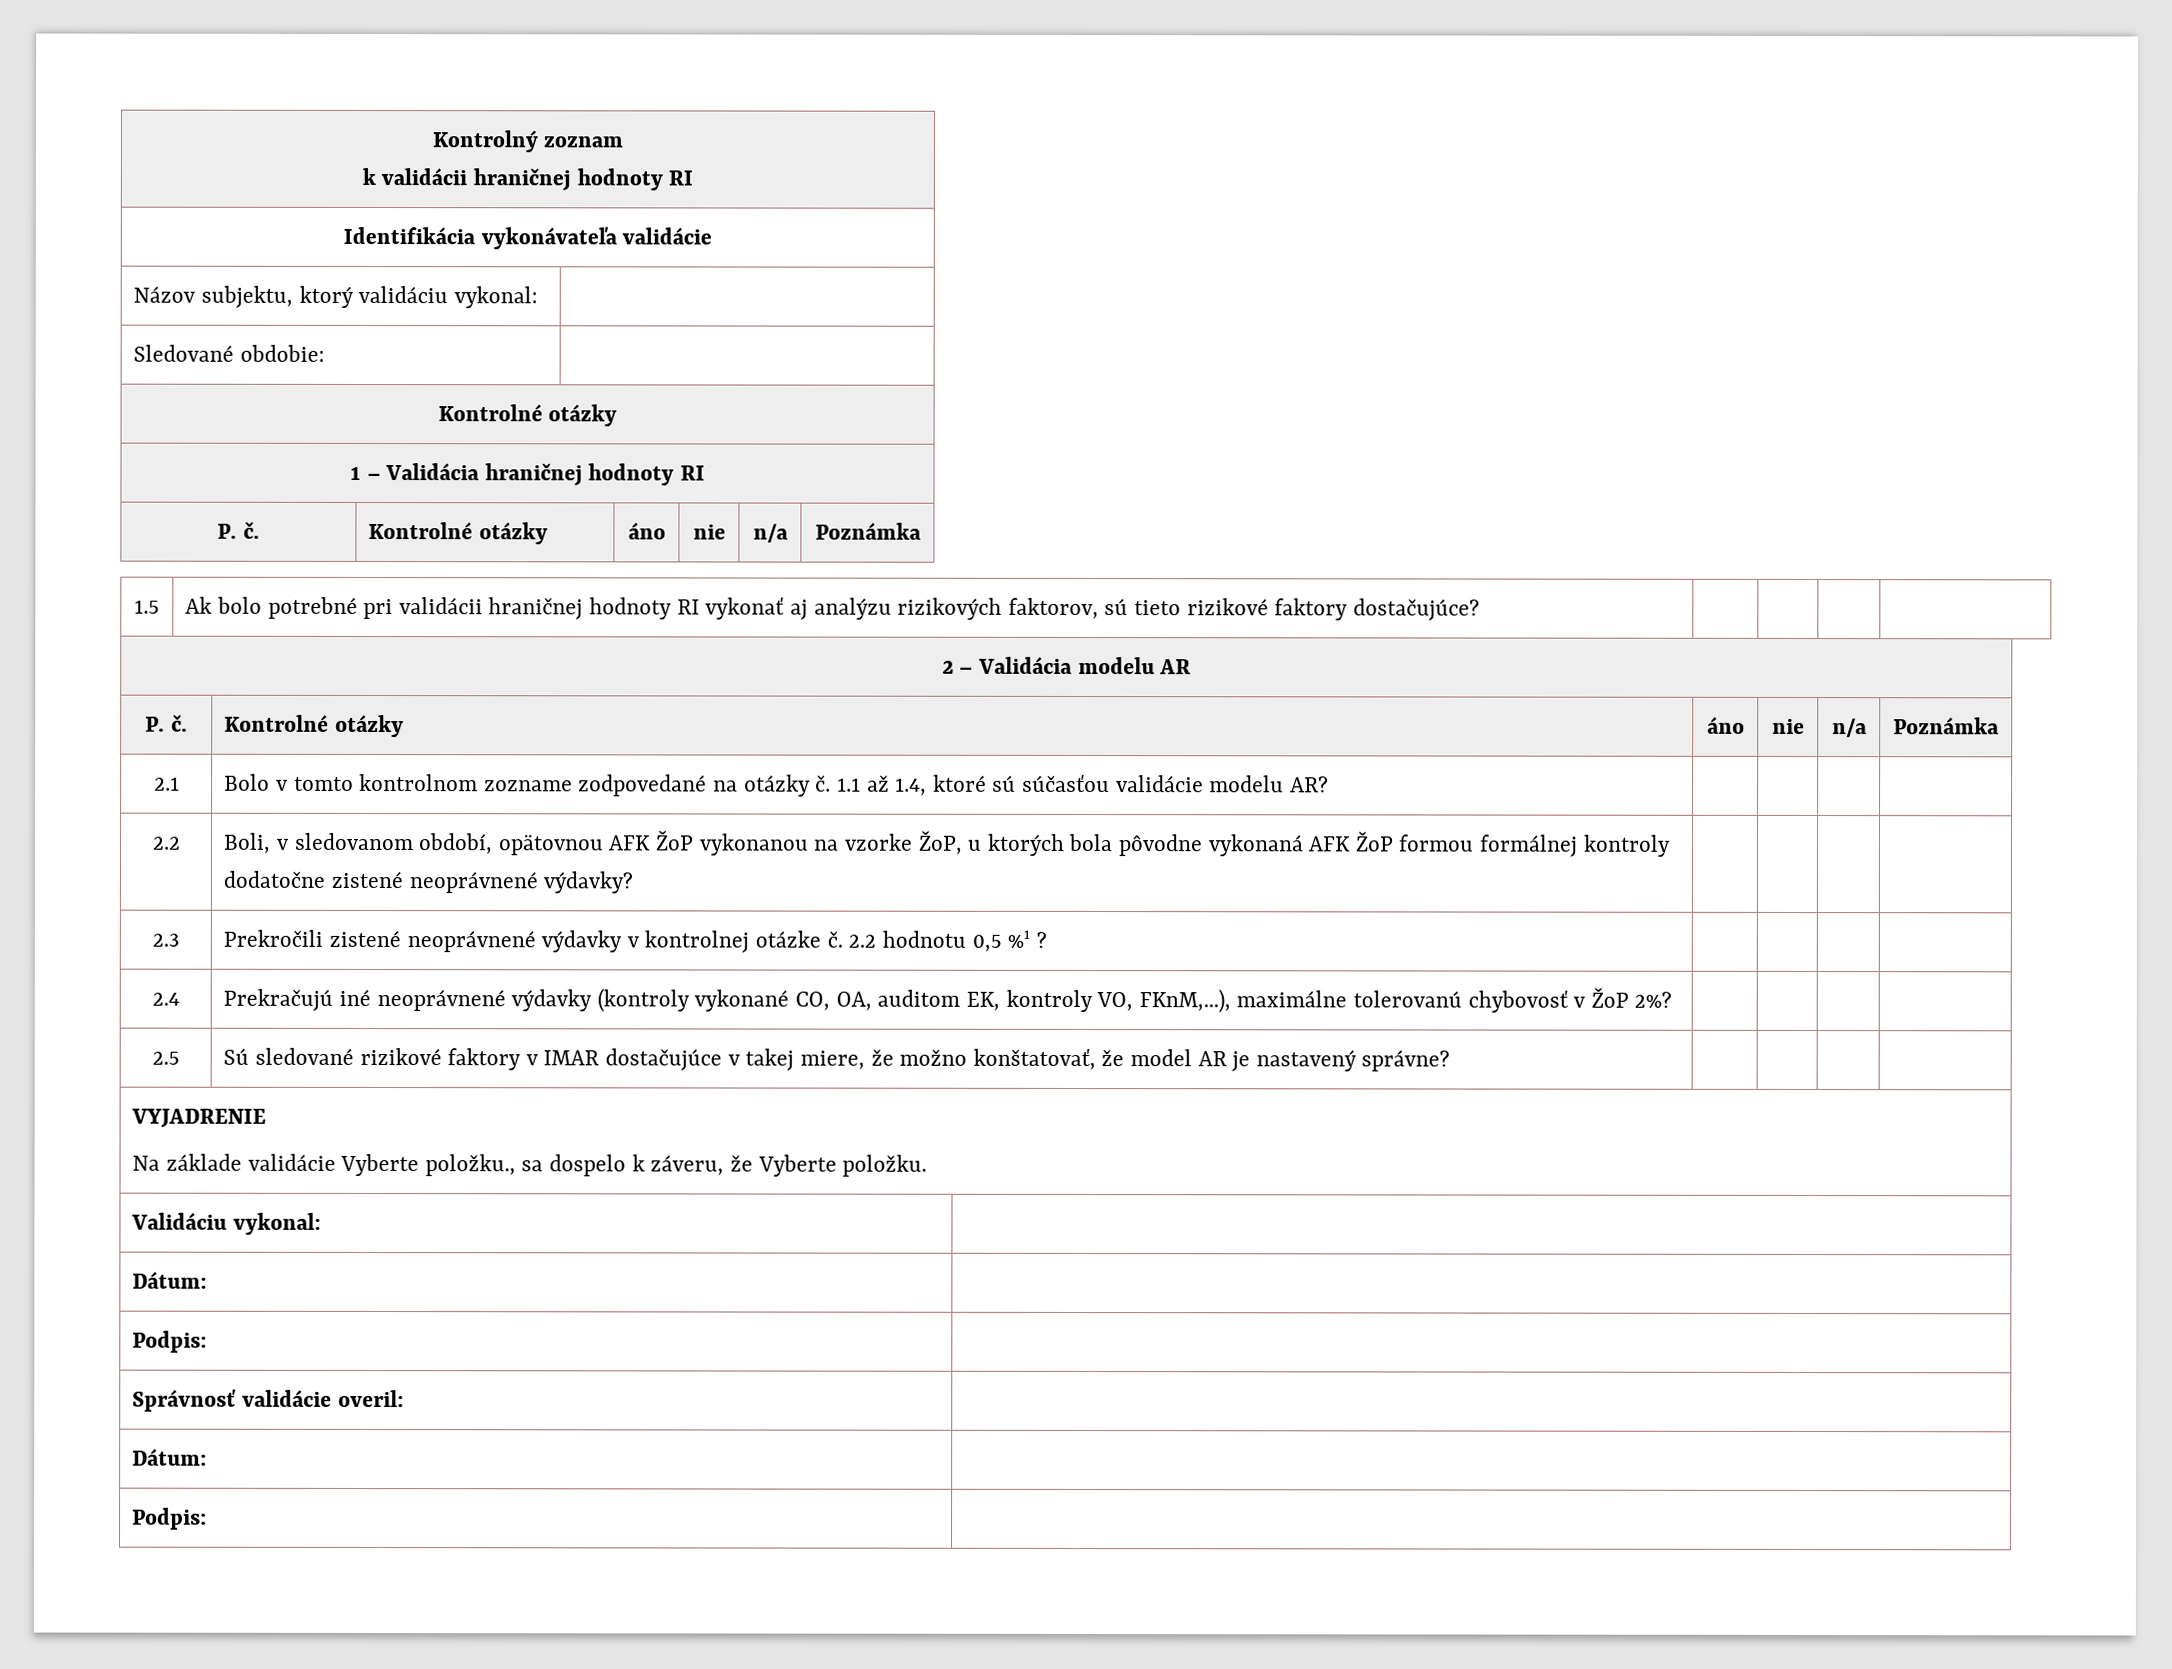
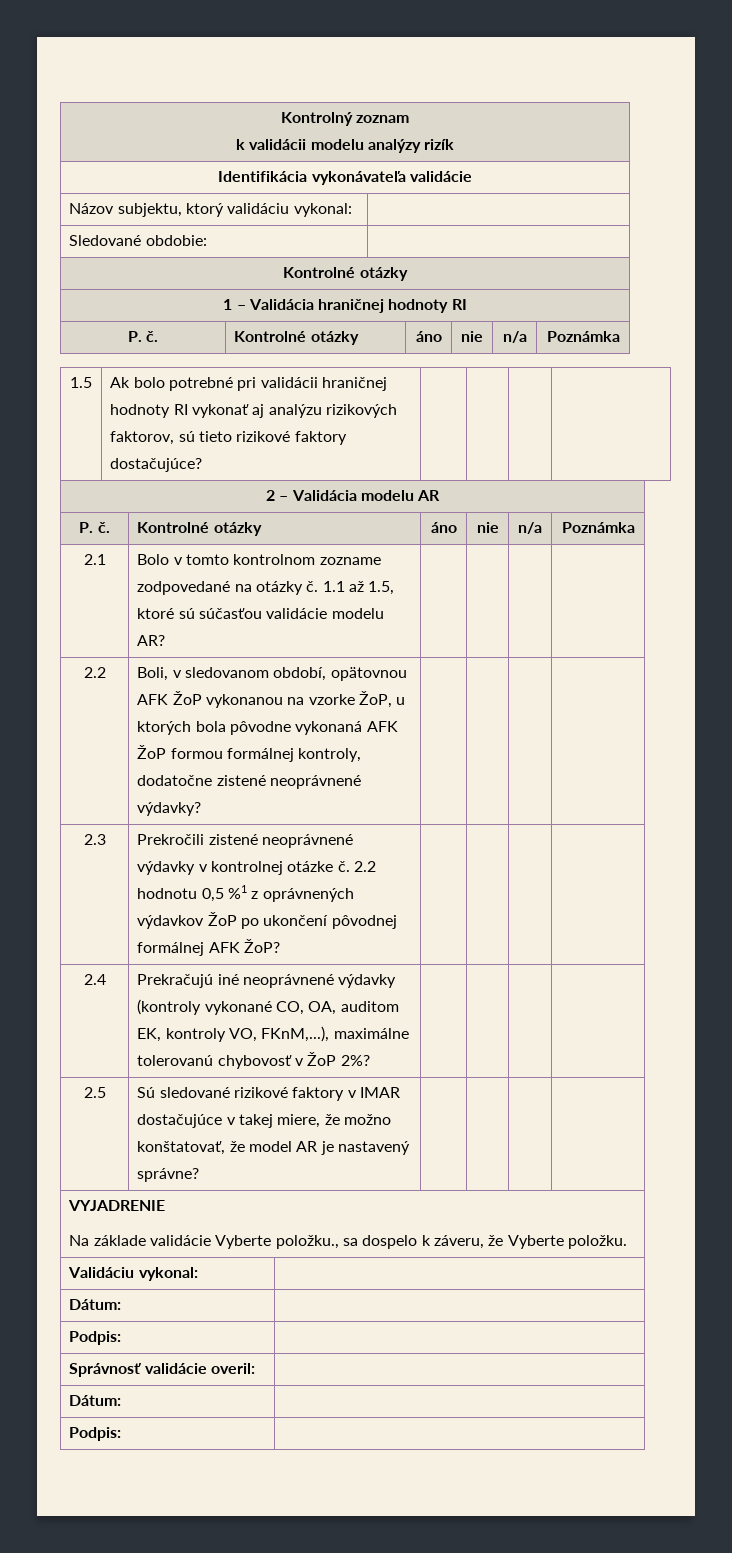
[473,168,694,191] hraničnej hodnoty RI -> [310,139,455,153] modelu analýzy rizík
[895,777,928,796] 1.4, -> [368,581,395,595] 1.5,
[1582,834,1671,857] kontroly -> [298,748,362,762] kontroly,
[1035,931,1047,948] ? -> [251,888,354,902] [137,912,397,929] [137,939,280,956] z oprávnených výdavkov ŽoP po ukončení pôvodnej formálnej AFK ŽoP?

